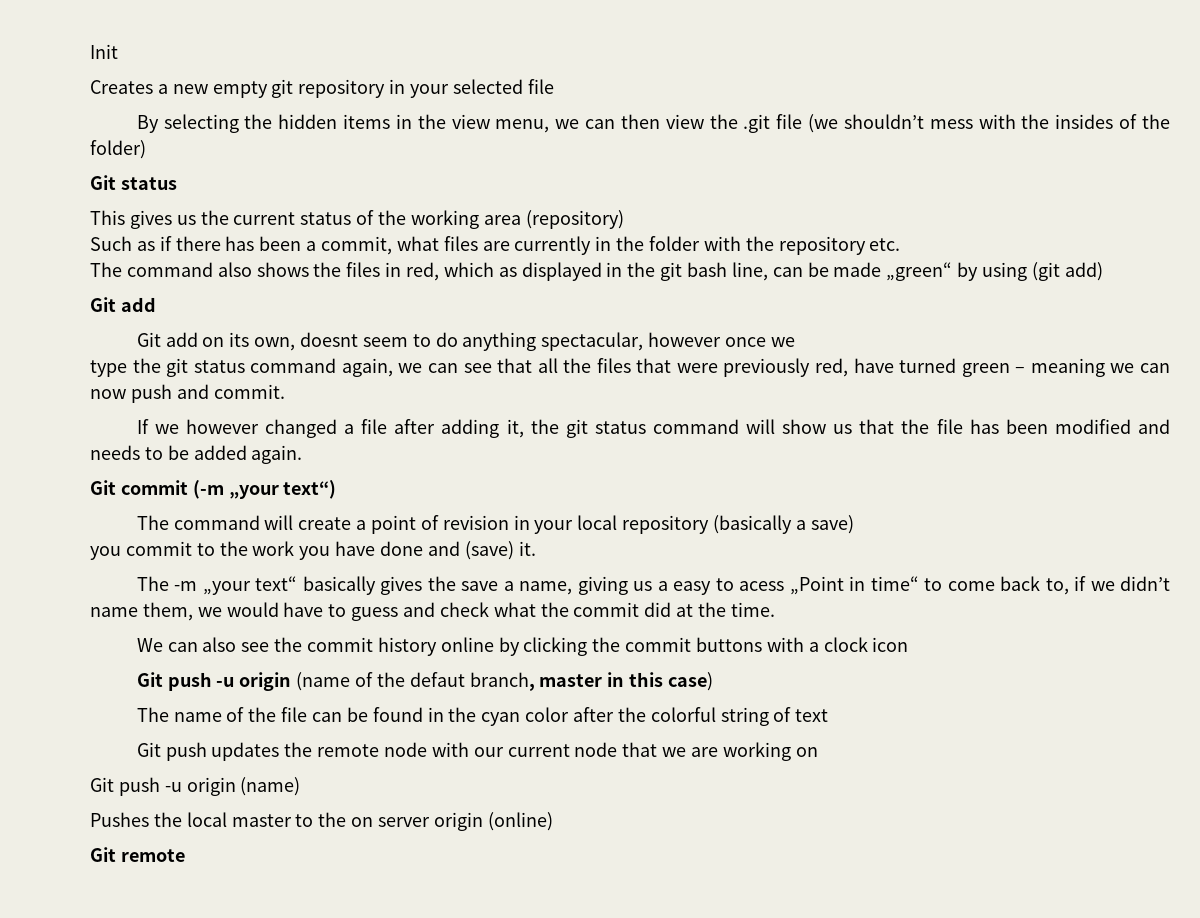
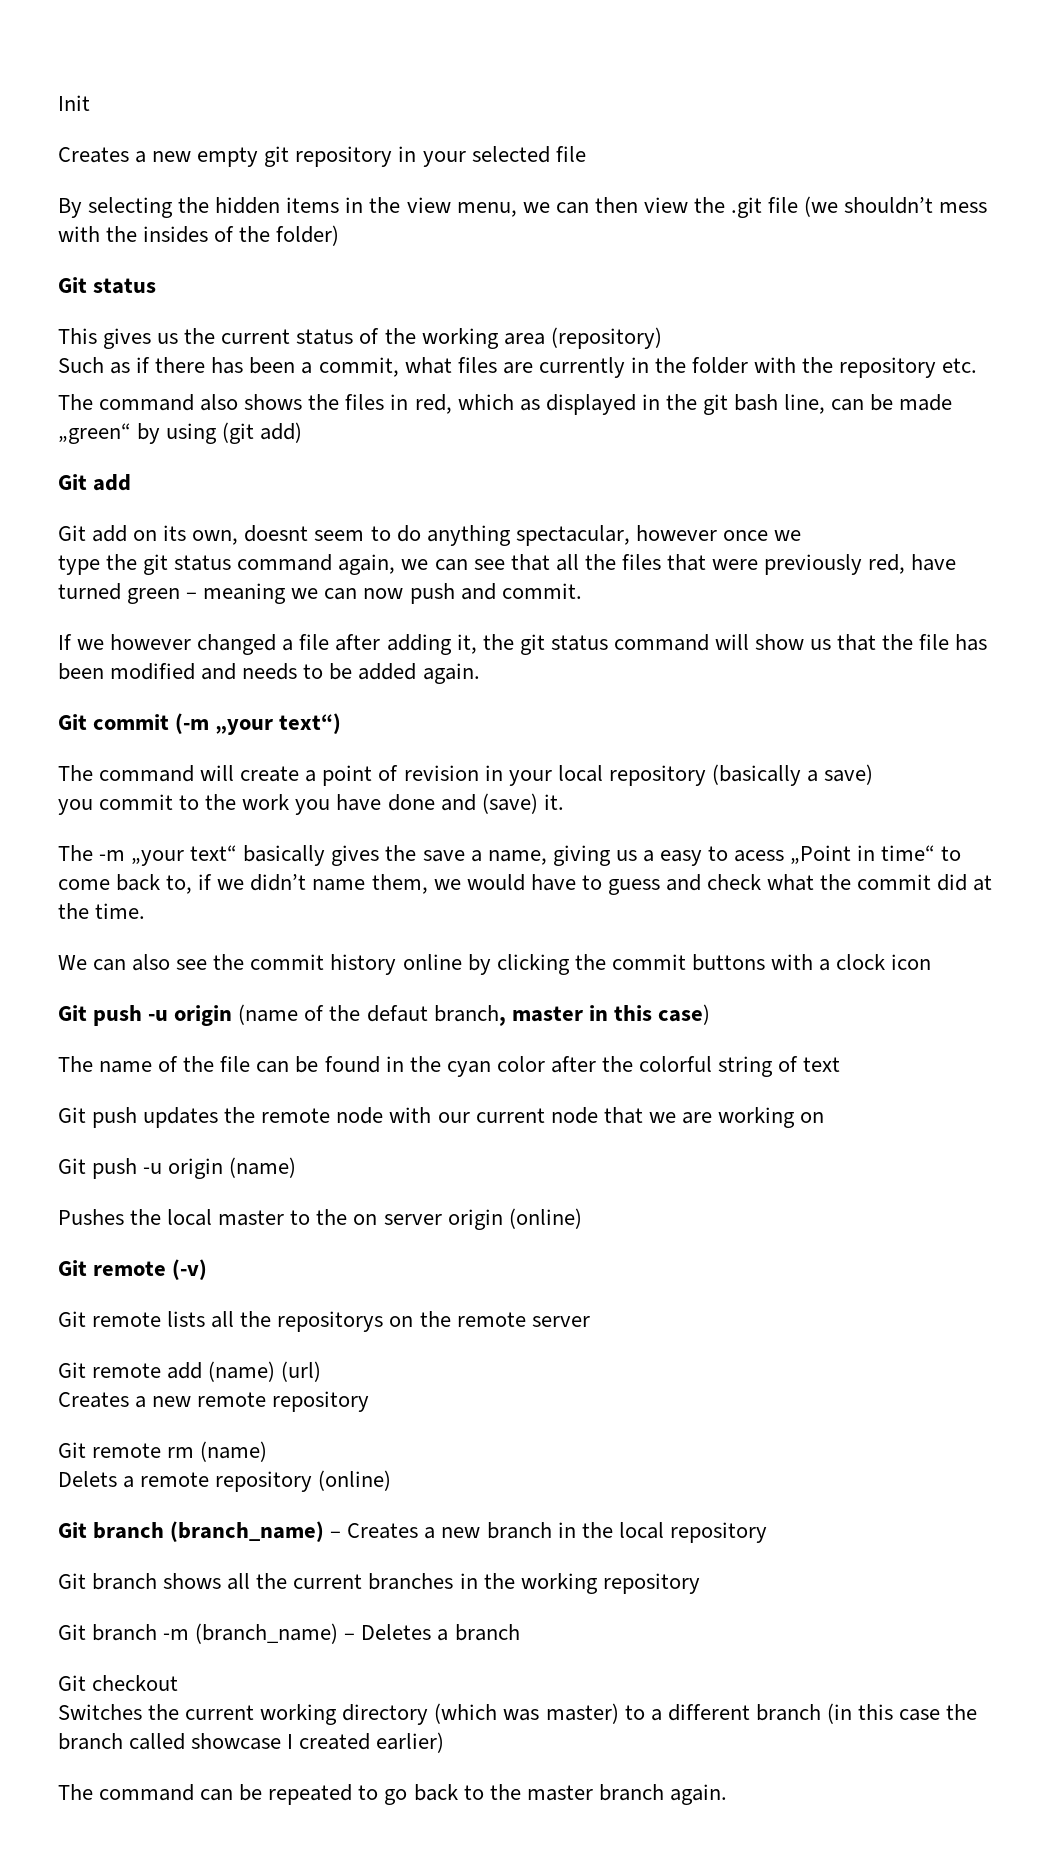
(185, 855) none -> [172,1259,208,1280] [58,1311,590,1332] [58,1361,322,1382] [58,1391,370,1412] [58,1441,268,1462] [58,1470,392,1492] [58,1521,767,1543] [58,1573,700,1594] [58,1623,520,1644] [58,1675,179,1691] [58,1703,978,1725] [58,1732,445,1753] [58,1784,727,1805] (-v) // Git remote lists all the repositorys on the remote server // Git remote add (name) (url) // Creates a new remote repository // Git remote rm (name) // Delets a remote repository (online) // Git branch (branch_name) – Creates a new branch in the local repository // Git branch shows all the current branches in the working repository // Git branch -m (branch_name) – Deletes a branch // Git checkout // Switches the current working directory (which was master) to a different branch (in this case the branch called showcase I created earlier) // The command can be repeated to go back to the master branch again.

